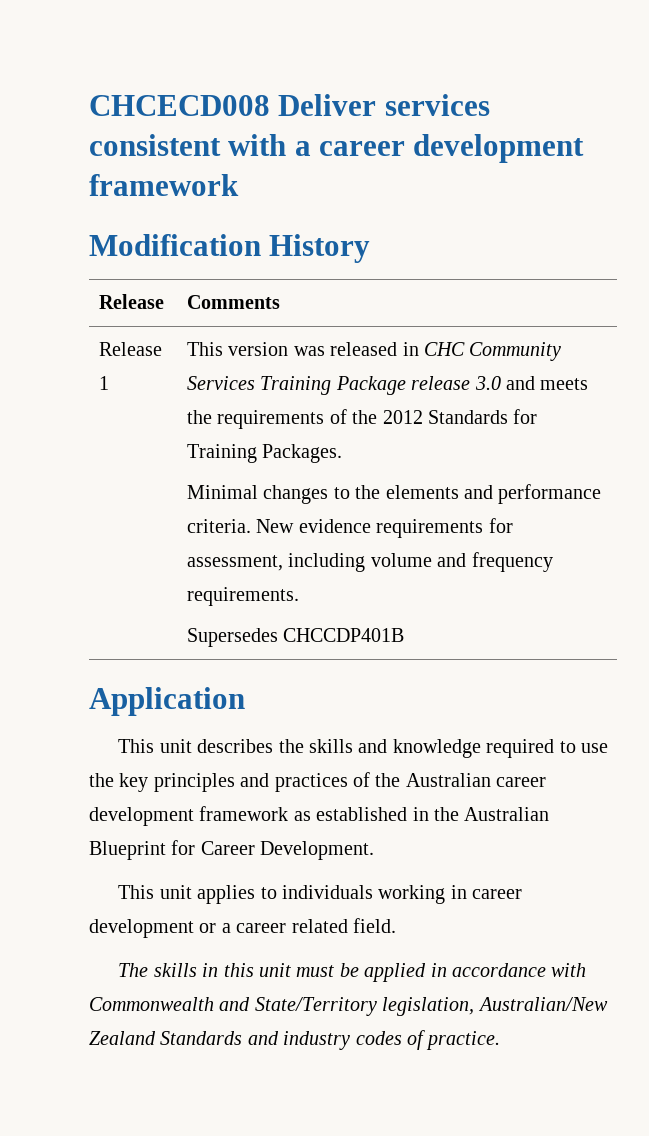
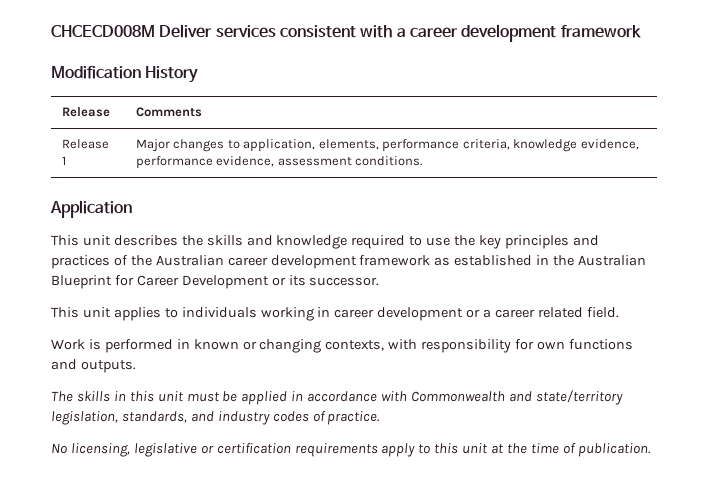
[89,95,270,116] CHCECD008 -> [51,25,155,37] CHCECD008M
[186,342,562,361] [186,376,589,395] [186,409,538,429] [186,444,343,463] [186,484,602,504] [186,518,513,538] [186,552,553,572] [186,587,299,606] [186,628,405,647] This version was released in CHC Community Services Training Package release 3.0 and meets the requirements of the 2012 Standards for Training Packages. // Minimal changes to the elements and performance criteria. New evidence requirements for assessment, including volume and frequency requirements. // Supersedes CHCCDP401B -> [135,139,639,152] [135,156,423,169] Major changes to application, elements, performance criteria, knowledge evidence, performance evidence, assessment conditions.
[260,841,375,860] Development. -> [181,275,380,289] Development or its successor.
(396, 925) none -> [51,339,633,353] [51,359,136,373] // Work is performed in known or changing contexts, with responsibility for own functions and outputs.
[254,997,608,1016] [89,1031,243,1045] State/Territory legislation, Australian/New Zealand Standards -> [535,390,623,405] [51,411,187,425] state/territory legislation, standards,
(501, 1040) none -> [51,443,651,457] // No licensing, legislative or certification requirements apply to this unit at the time of publication.

